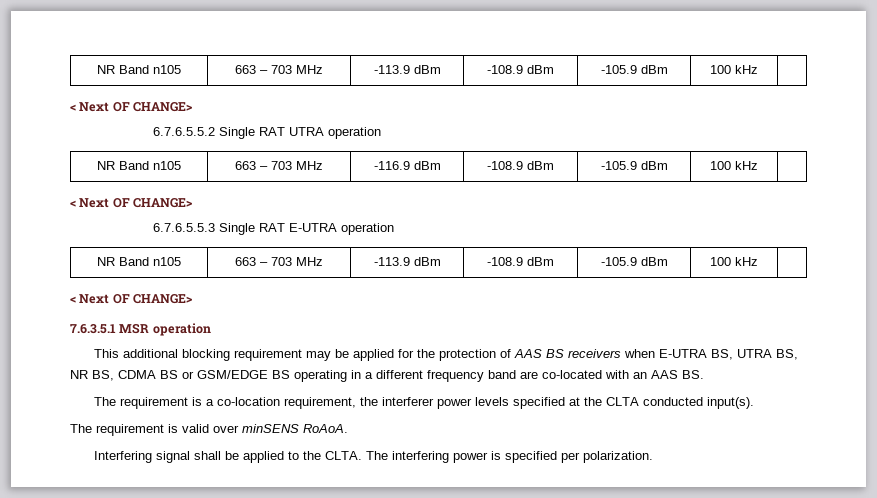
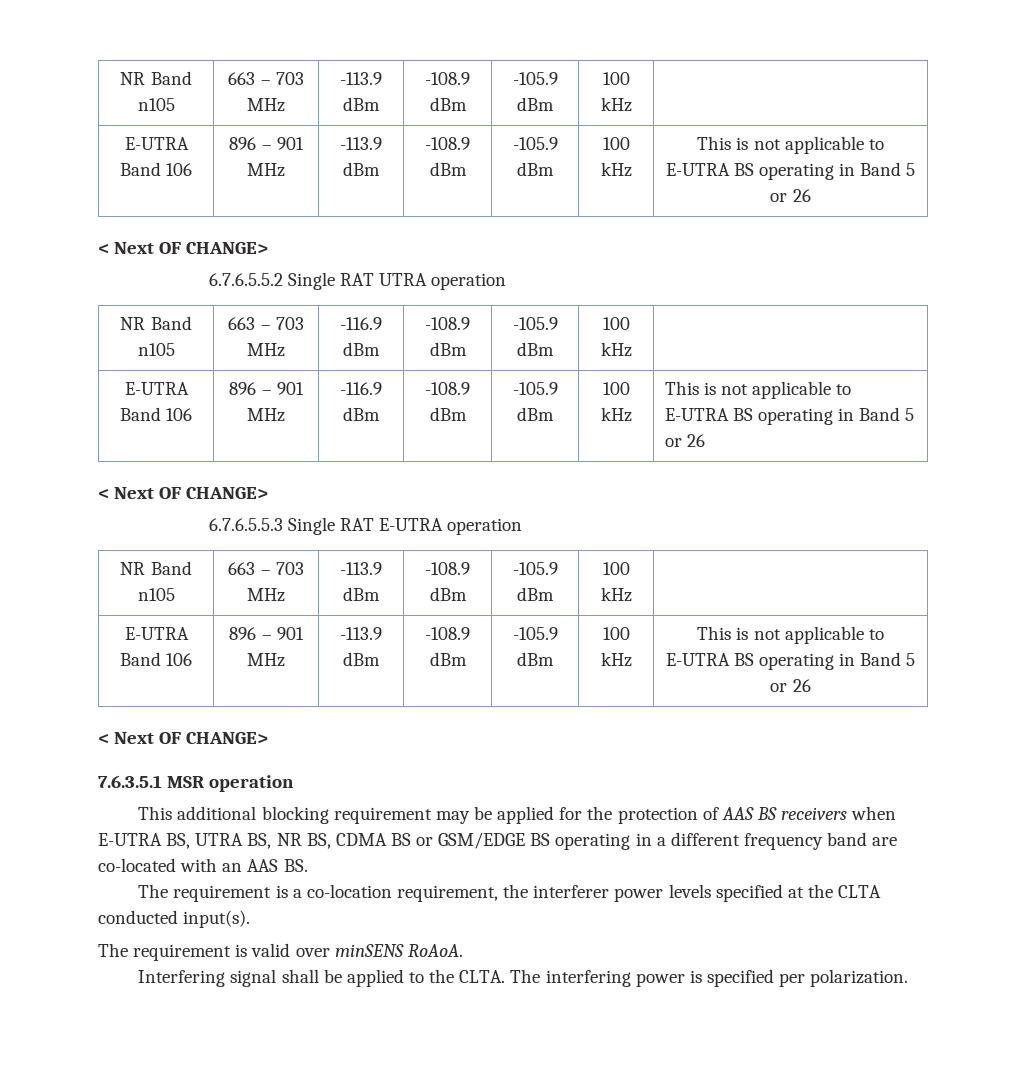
(758, 69) none -> [124,137,189,150] [119,162,193,176] [229,137,304,150] [247,163,285,177] [340,137,382,150] [343,162,380,176] [425,137,470,150] [429,162,467,176] [512,137,558,150] [517,162,554,176] [602,137,630,150] [600,162,632,177] [697,136,884,154] [665,162,916,180] [770,189,811,202] // E-UTRA Band 106 | 896 – 901 MHz | -113.9 dBm | -108.9 dBm | -105.9 dBm | 100 kHz | This is not applicable to E-UTRA BS operating in Band 5 or 26
(758, 165) none -> [124,382,189,395] [119,407,193,421] [229,382,304,395] [247,408,285,422] [340,382,382,395] [343,407,380,421] [425,382,470,395] [429,407,467,421] [512,382,558,395] [517,407,554,421] [602,382,630,395] [600,407,632,422] [664,381,852,399] [664,407,915,425] [664,434,705,447] // E-UTRA Band 106 | 896 – 901 MHz | -116.9 dBm | -108.9 dBm | -105.9 dBm | 100 kHz | This is not applicable to E-UTRA BS operating in Band 5 or 26
(758, 261) none -> [124,627,189,640] [119,652,193,666] [229,627,304,640] [247,653,285,667] [340,627,382,640] [343,652,380,666] [425,627,470,640] [429,652,467,666] [512,627,558,640] [517,652,554,666] [602,627,630,640] [600,652,632,667] [697,626,884,644] [665,652,916,670] [770,679,811,692] // E-UTRA Band 106 | 896 – 901 MHz | -113.9 dBm | -108.9 dBm | -105.9 dBm | 100 kHz | This is not applicable to E-UTRA BS operating in Band 5 or 26

